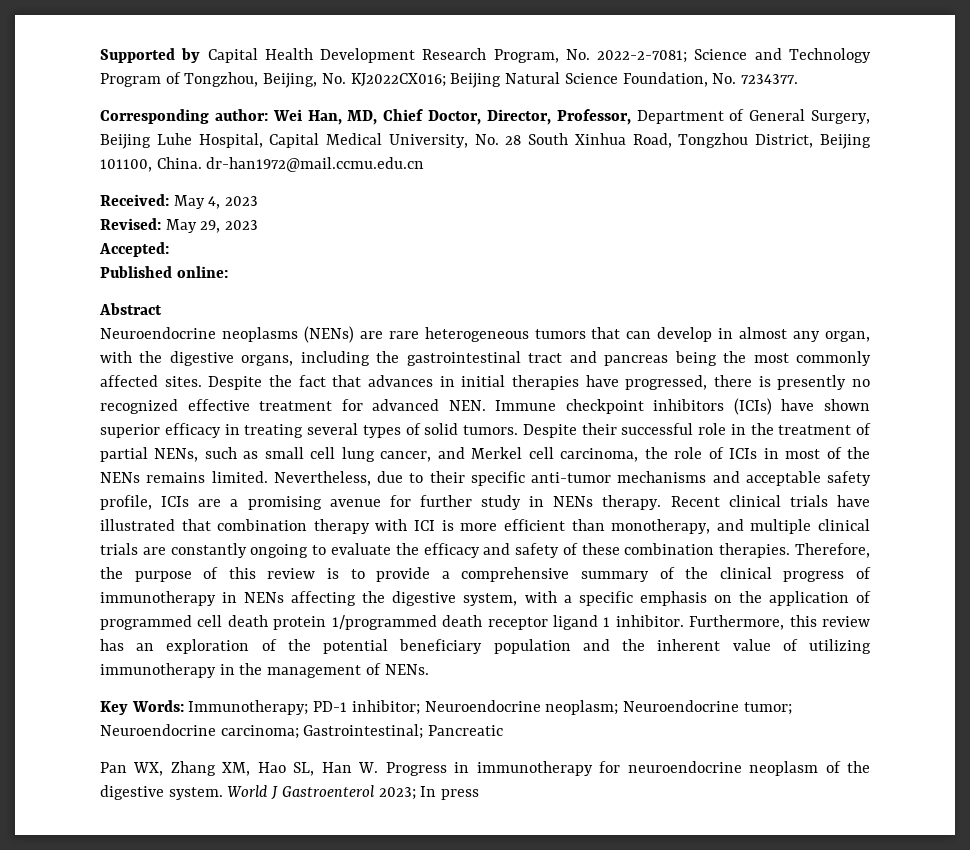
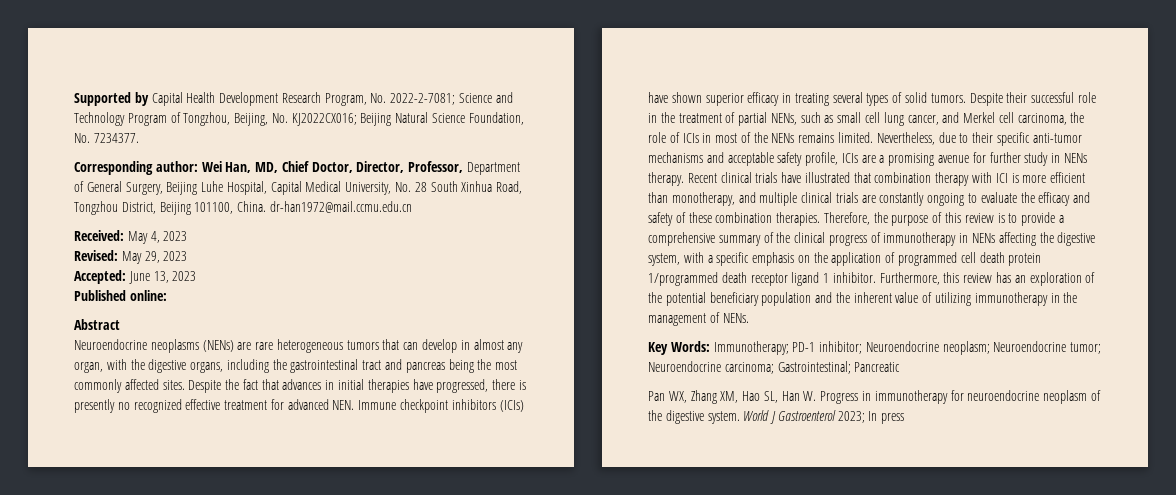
(169, 249) none -> [128,271,197,284] June 13, 2023

